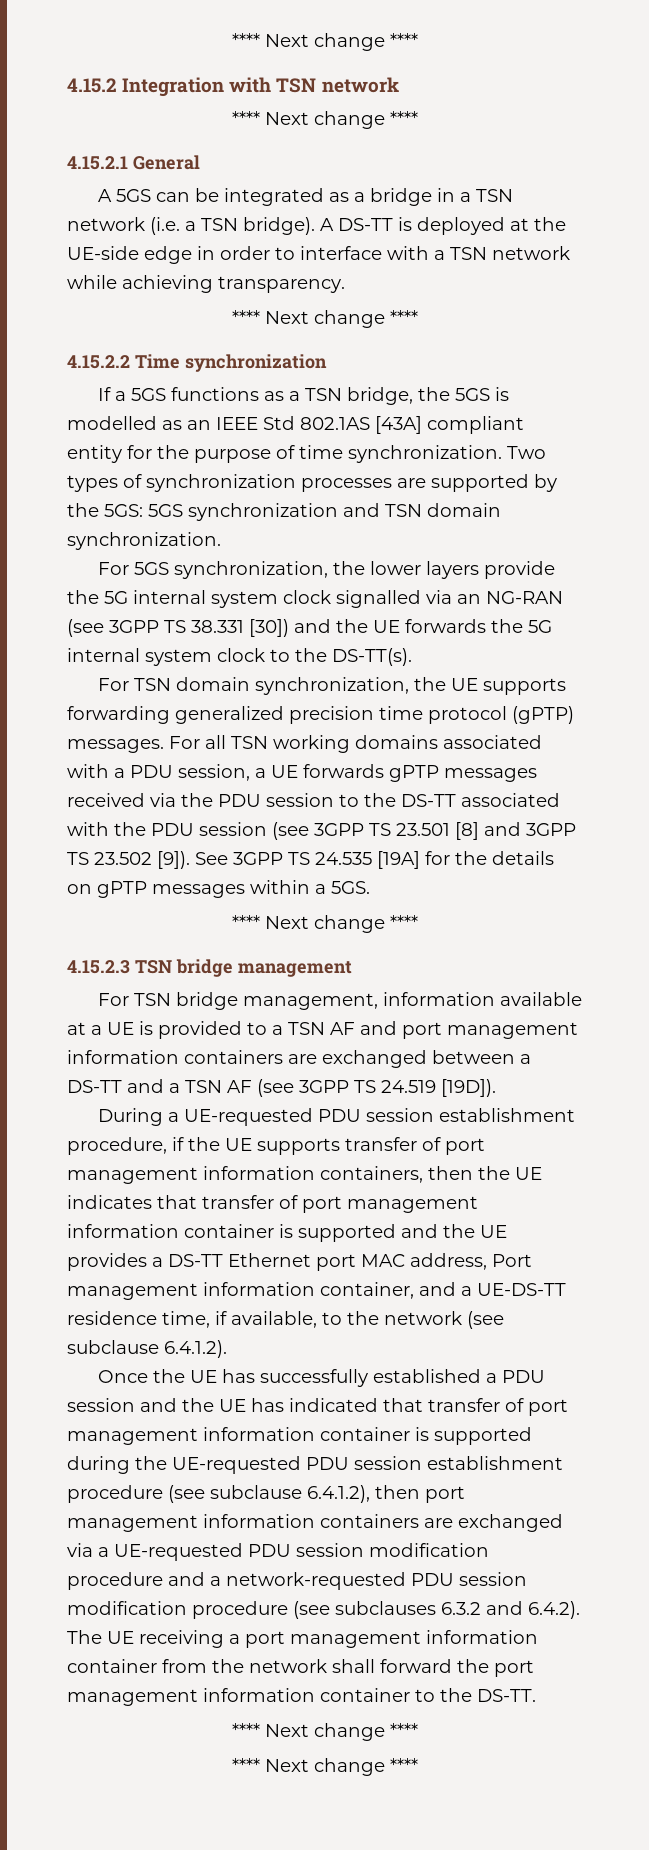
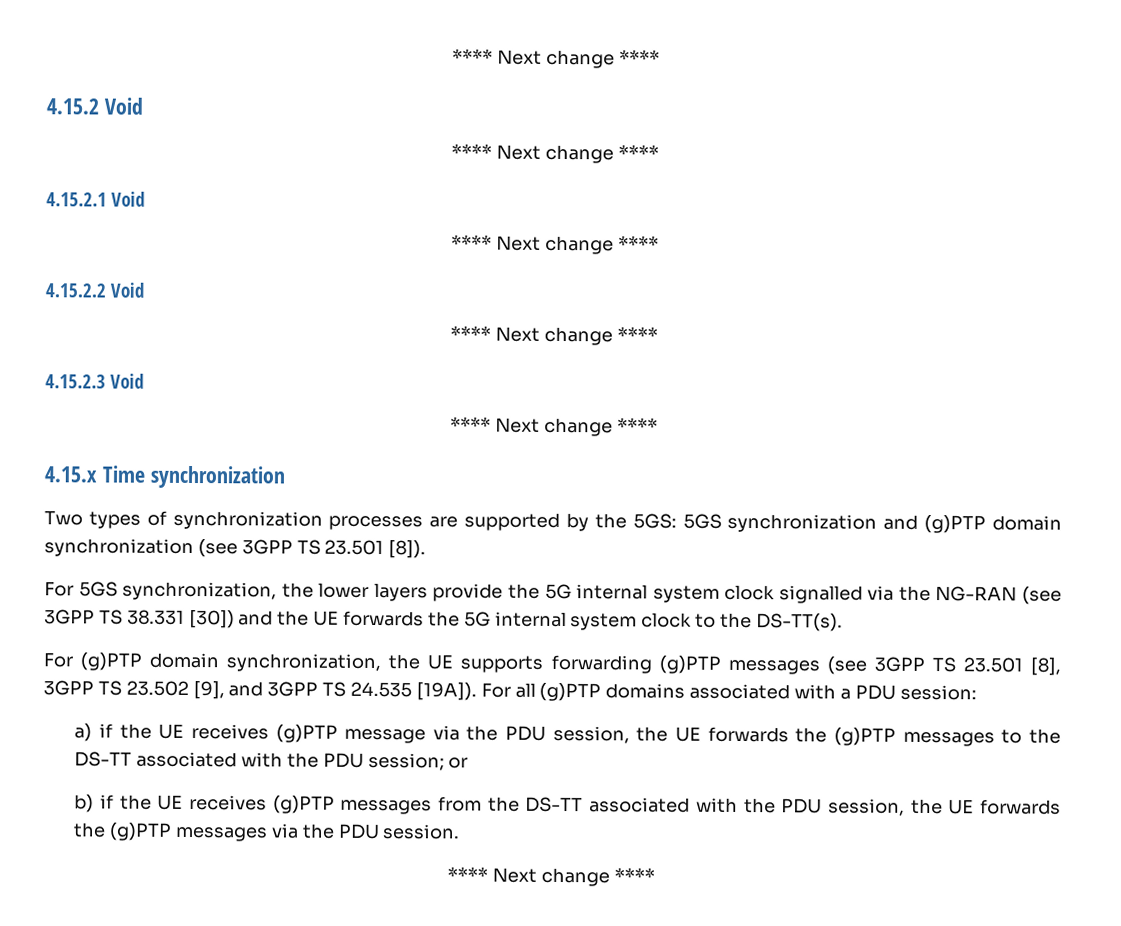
[122,77,399,97] Integration with TSN network -> [103,97,143,115] Void
[132,155,200,170] [97,188,513,206] [67,217,566,235] [67,246,570,264] [67,275,345,293] General // A 5GS can be integrated as a bridge in a TSN network (i.e. a TSN bridge). A DS-TT is deployed at the UE-side edge in order to interface with a TSN network while achieving transparency. -> [111,191,145,207] Void
[134,354,327,372] [97,387,509,405] [67,416,524,434] [67,445,502,463] Time synchronization // If a 5GS functions as a TSN bridge, the 5GS is modelled as an IEEE Std 802.1AS [43A] compliant entity for the purpose of time synchronization. -> [110,282,144,298] [450,325,658,346] [45,373,144,389] [450,416,658,437] [44,465,285,489] Void // **** Next change **** // 4.15.2.3 Void // **** Next change **** // 4.15.x Time synchronization //
[385,503,501,517] [67,532,221,550] TSN domain synchronization. -> [924,514,1063,534] [44,538,427,559] (g)PTP domain synchronization (see 3GPP TS 23.501 [8]).
[457,594,481,604] an -> [898,585,931,602] the
[133,678,171,691] TSN -> [80,652,143,671] (g)PTP
[175,706,574,724] [67,735,350,753] generalized precision time protocol (gPTP) messages. For all TSN working -> [658,655,1061,676] [43,680,602,702] (g)PTP messages (see 3GPP TS 23.501 [8], 3GPP TS 23.502 [9], and 3GPP TS 24.535 [19A]). For all (g)PTP
[178,764,537,782] [67,793,334,807] session, a UE forwards gPTP messages received via the PDU session -> [899,684,977,701] [74,723,995,747] session: // a) if the UE receives (g)PTP message via the PDU session, the UE forwards the (g)PTP messages
[199,822,576,840] [67,851,554,869] [67,880,370,898] [231,915,418,933] [67,959,352,977] [97,992,582,1010] [67,1021,578,1039] [67,1050,531,1068] [67,1079,496,1097] [97,1108,575,1126] [67,1137,485,1155] [67,1166,542,1184] [67,1195,478,1213] [67,1224,507,1242] [67,1253,532,1271] [67,1282,566,1300] [67,1311,504,1329] [67,1340,227,1358] [97,1369,545,1387] [67,1398,568,1416] [67,1427,532,1445] [67,1456,563,1474] [67,1485,465,1503] [67,1514,563,1532] [67,1543,489,1561] [67,1572,527,1590] [67,1601,580,1619] [67,1630,538,1648] [67,1659,534,1677] [67,1688,536,1706] [231,1723,418,1741] session (see 3GPP TS 23.501 [8] and 3GPP TS 23.502 [9]). See 3GPP TS 24.535 [19A] for the details on gPTP messages within a 5GS. // **** Next change **** // 4.15.2.3 TSN bridge management // For TSN bridge management, information available at a UE is provided to a TSN AF and port management information containers are exchanged between a DS-TT and a TSN AF (see 3GPP TS 24.519 [19D]). // During a UE-requested PDU session establishment procedure, if the UE supports transfer of port management information containers, then the UE indicates that transfer of port management information container is supported and the UE provides a DS-TT Ethernet port MAC address, Port management information container, and a UE-DS-TT residence time, if available, to the network (see subclause 6.4.1.2). // Once the UE has successfully established a PDU session and the UE has indicated that transfer of port management information container is supported during the UE-requested PDU session establishment procedure (see subclause 6.4.1.2), then port management information containers are exchanged via a UE-requested PDU session modification procedure and a network-requested PDU session modification procedure (see subclauses 6.3.2 and 6.4.2). The UE receiving a port management information container from the network shall forward the port management information container to the DS-TT. // **** Next change **** -> [367,752,469,771] [74,794,1061,816] [73,822,461,842] session; or // b) if the UE receives (g)PTP messages from the DS-TT associated with the PDU session, the UE forwards the (g)PTP messages via the PDU session.

